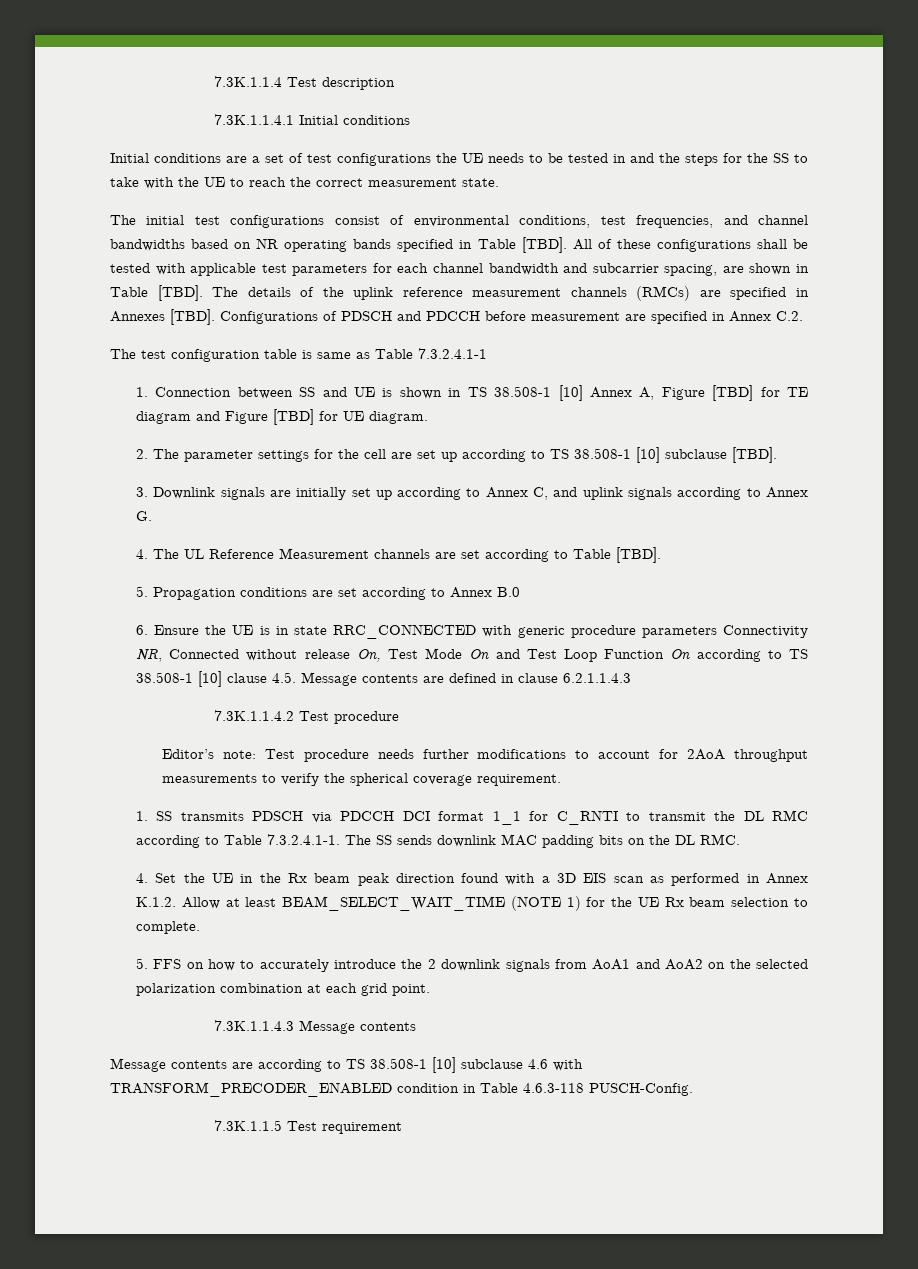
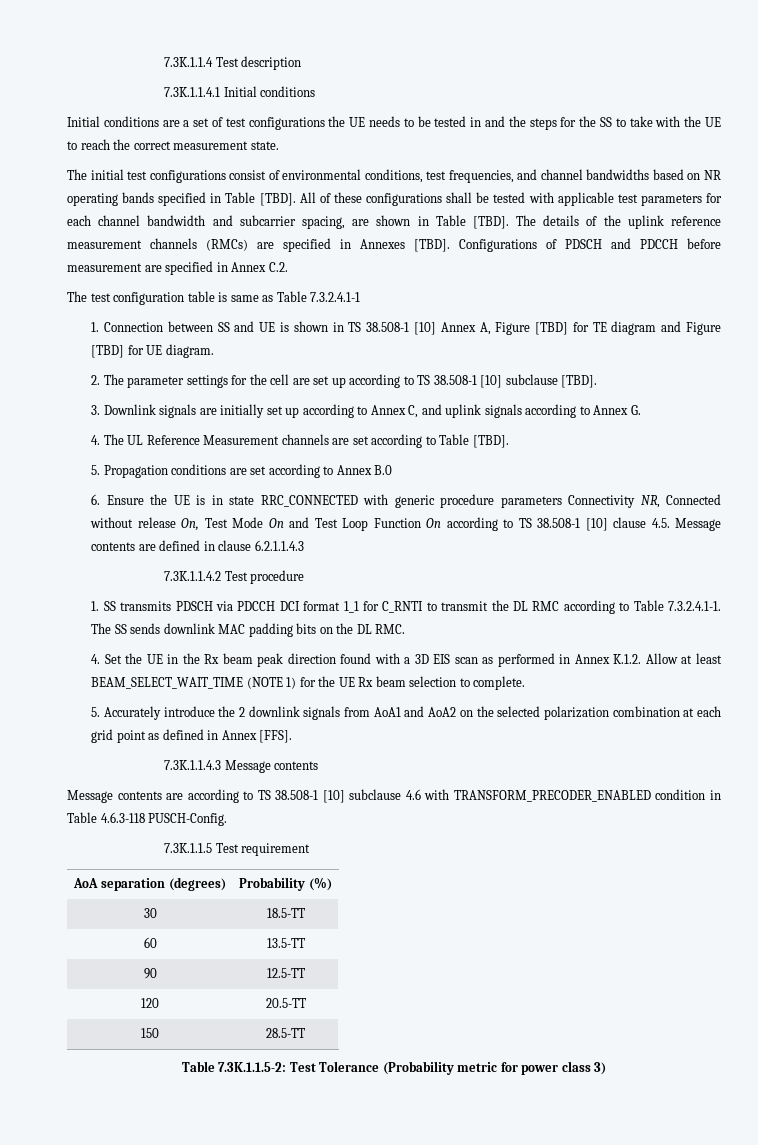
[161,749,808,762] [161,773,561,786] // Editor’s note: Test procedure needs further modifications to account for 2AoA throughput measurements to verify the spherical coverage requirement. -> (305, 577) none
[153,959,329,972] FFS on how to accurately -> [103,706,161,720] Accurately
[391,984,430,996] point. -> [116,729,293,743] point as defined in Annex [FFS].
(402, 1128) none -> [73,877,226,891] [239,877,332,891] [143,908,157,918] [266,908,305,918] [143,937,157,948] [266,938,305,948] [143,968,157,979] [266,968,305,978] [141,998,159,1008] [265,998,306,1008] [141,1028,159,1038] [266,1028,305,1038] [181,1061,607,1075] // AoA separation (degrees) | Probability (%) // 30 | 18.5-TT // 60 | 13.5-TT // 90 | 12.5-TT // 120 | 20.5-TT // 150 | 28.5-TT // Table 7.3K.1.1.5-2: Test Tolerance (Probability metric for power class 3)

